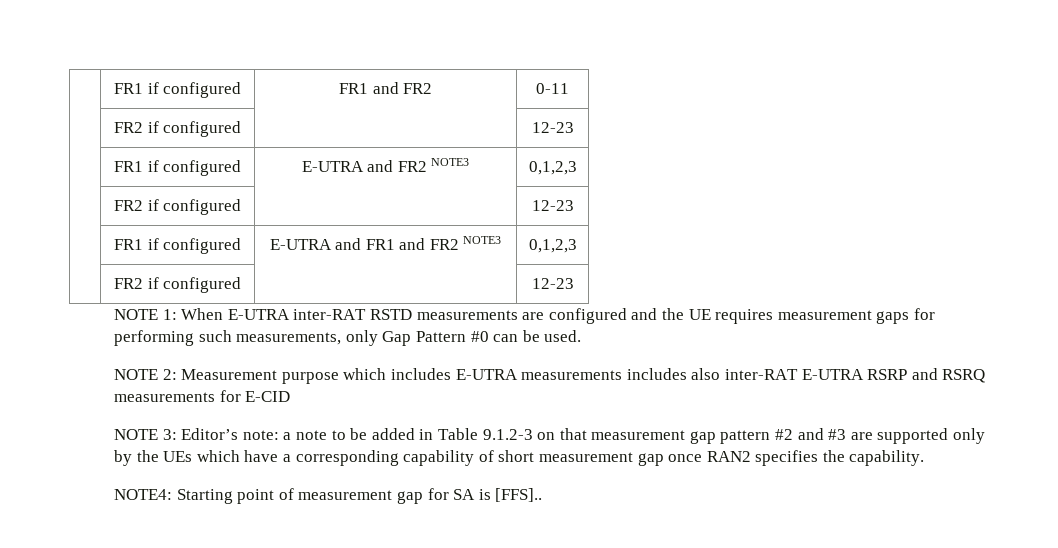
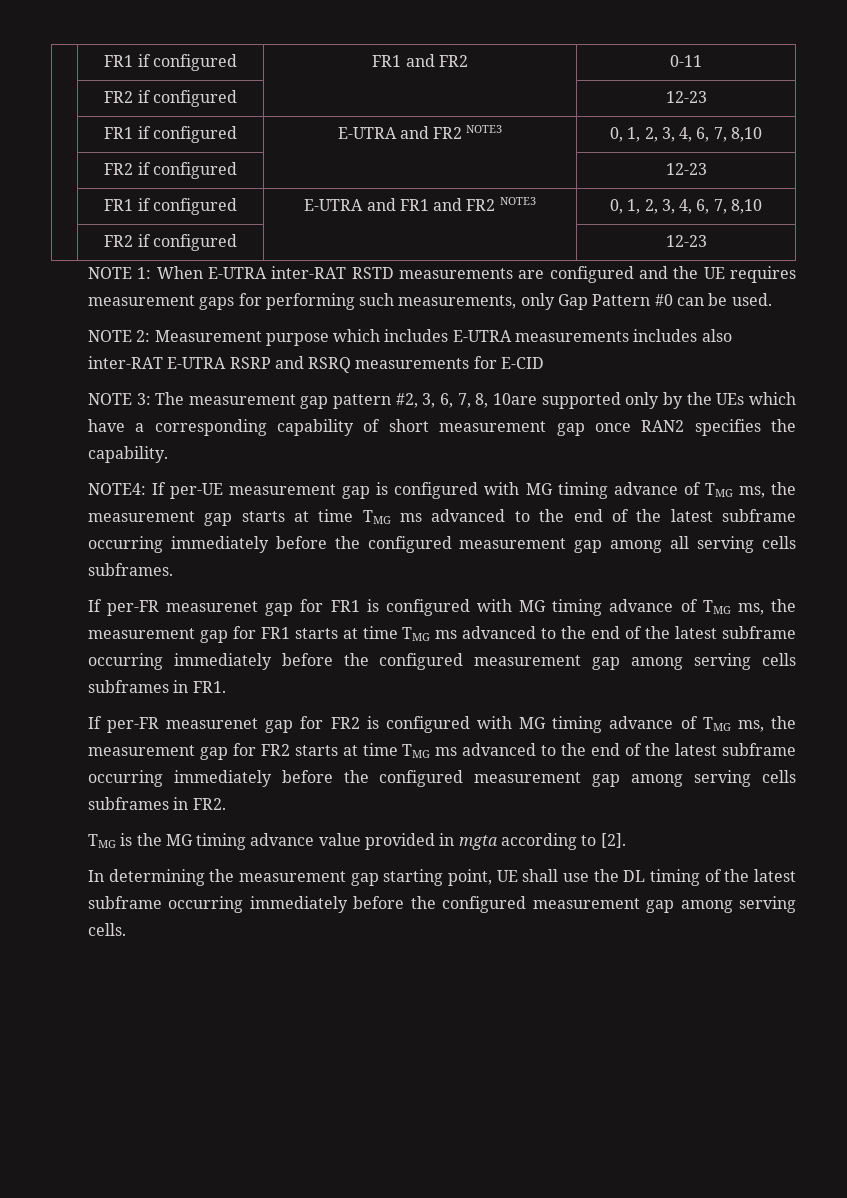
[528,161,577,175] 0,1,2,3 -> [609,127,763,142] 0, 1, 2, 3, 4, 6, 7, 8,10
[528,239,577,253] 0,1,2,3 -> [609,199,763,214] 0, 1, 2, 3, 4, 6, 7, 8,10
[181,428,873,444] Editor’s note: a note to be added in Table 9.1.2-3 on that measurement gap pattern #2 and #3 are -> [155,392,538,409] The measurement gap pattern #2, 3, 6, 7, 8, 10are
[176,488,543,504] Starting point of measurement gap for SA is [FFS].. -> [151,482,796,499] [87,509,797,526] [87,536,797,553] [87,563,173,576] [87,599,796,616] [87,626,796,643] [87,653,796,670] [87,680,226,693] [87,716,796,733] [87,743,796,760] [87,770,796,787] [87,797,226,810] [87,833,626,850] [87,869,796,886] [87,896,796,913] [87,923,126,936] If per-UE measurement gap is configured with MG timing advance of TMG ms, the measurement gap starts at time TMG ms advanced to the end of the latest subframe occurring immediately before the configured measurement gap among all serving cells subframes. // If per-FR measurenet gap for FR1 is configured with MG timing advance of TMG ms, the measurement gap for FR1 starts at time TMG ms advanced to the end of the latest subframe occurring immediately before the configured measurement gap among serving cells subframes in FR1. // If per-FR measurenet gap for FR2 is configured with MG timing advance of TMG ms, the measurement gap for FR2 starts at time TMG ms advanced to the end of the latest subframe occurring immediately before the configured measurement gap among serving cells subframes in FR2. // TMG is the MG timing advance value provided in mgta according to [2]. // In determining the measurement gap starting point, UE shall use the DL timing of the latest subframe occurring immediately before the configured measurement gap among serving cells.

